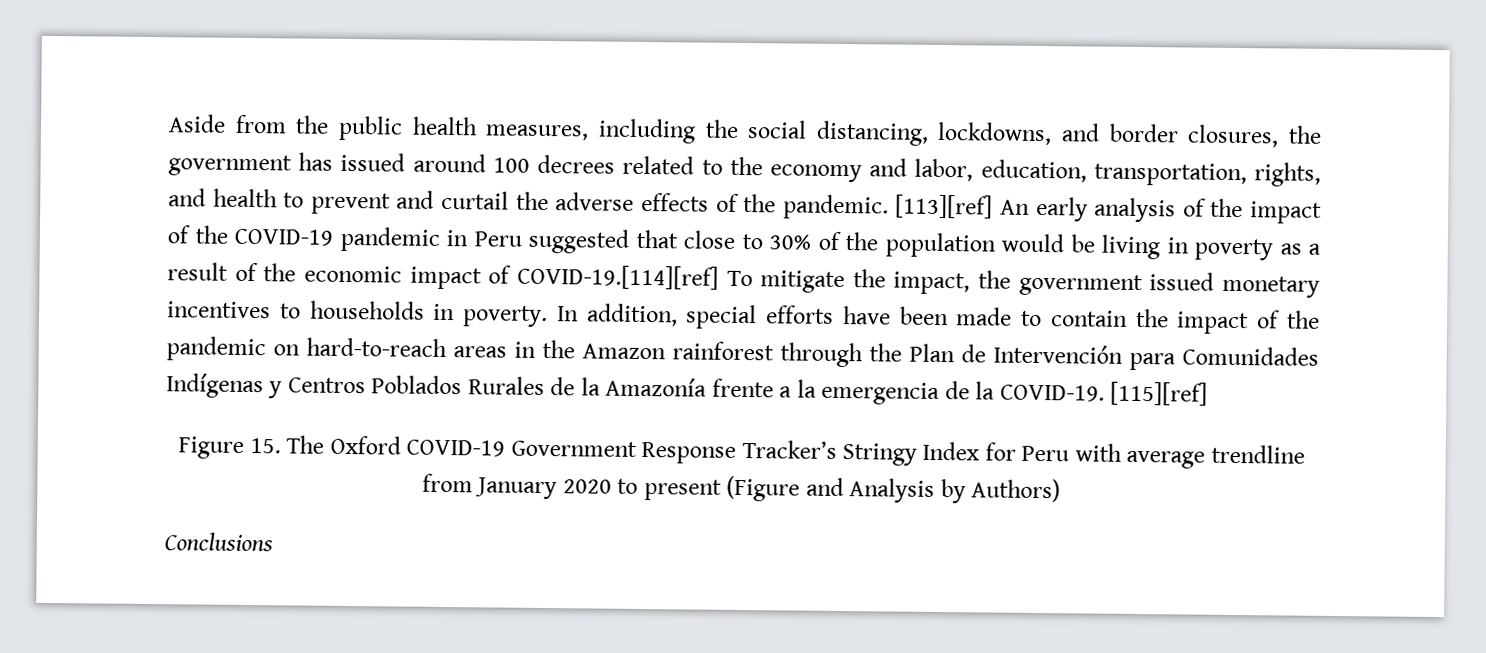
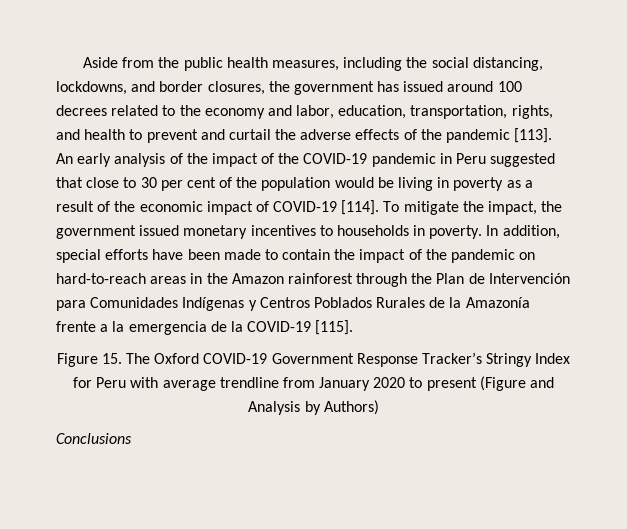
[782,194,994,220] pandemic. [113][ref] -> [446,128,553,143] pandemic [113].
[769,234,811,250] 30% -> [140,177,216,191] 30 per cent
[516,264,719,290] COVID-19.[114][ref] -> [273,200,380,215] COVID-19 [114].
[999,381,1209,406] COVID-19. [115][ref] -> [247,320,354,335] COVID-19 [115].

